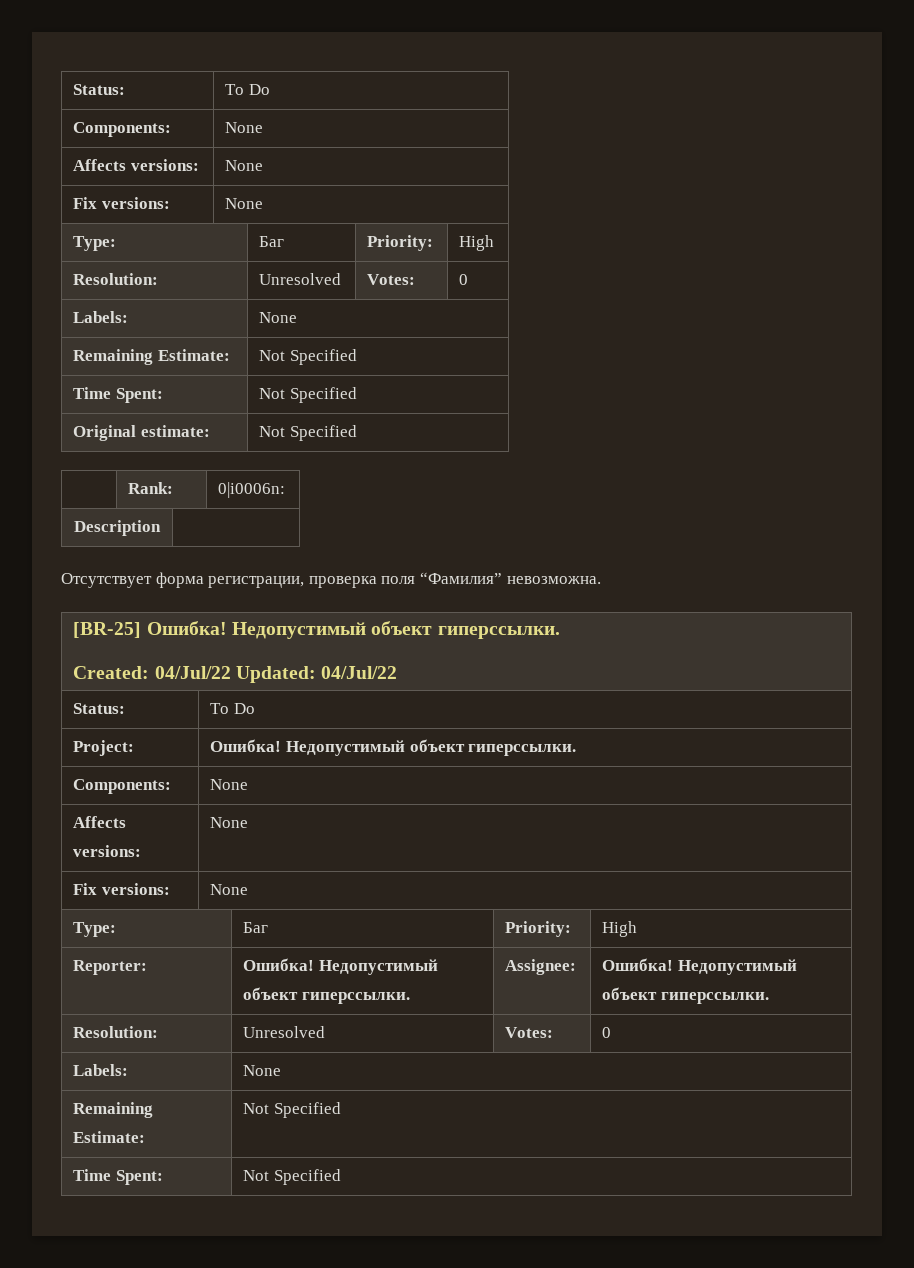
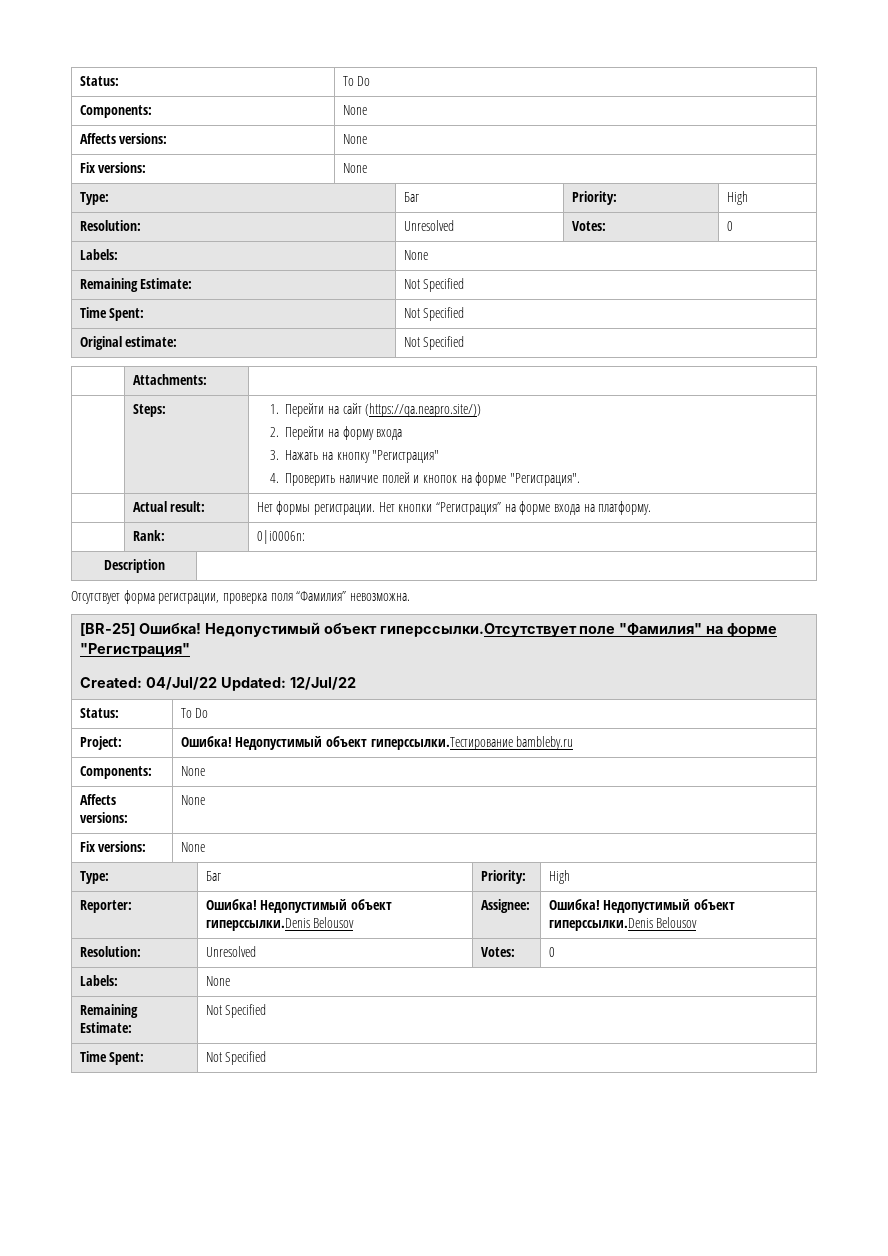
(358, 433) none -> [132,374,207,385] [132,404,166,417] [269,403,482,417] [269,426,403,440] [269,450,440,463] [269,472,580,486] [132,501,206,512] [256,501,652,515] // | Attachments: | // | Steps: | 1. Перейти на сайт (https://qa.neapro.site/)) // 2. Перейти на форму входа // 3. Нажать на кнопку "Регистрация" // 4. Проверить наличие полей и кнопок на форме "Регистрация". // | Actual result: | Нет формы регистрации. Нет кнопки “Регистрация” на форме входа на платформу.
[437,626,560,639] гиперссылки. -> [379,623,778,637] [79,643,190,657] гиперссылки.Отсутствует поле "Фамилия" на форме "Регистрация"
[321,666,398,679] 04/Jul/22 -> [289,677,356,690] 12/Jul/22
[468,744,577,756] гиперссылки. -> [370,736,574,750] гиперссылки.Тестирование bambleby.ru
[302,992,411,1004] гиперссылки. -> [205,917,355,931] гиперссылки.Denis Belousov
[661,992,770,1004] гиперссылки. -> [548,917,698,931] гиперссылки.Denis Belousov

